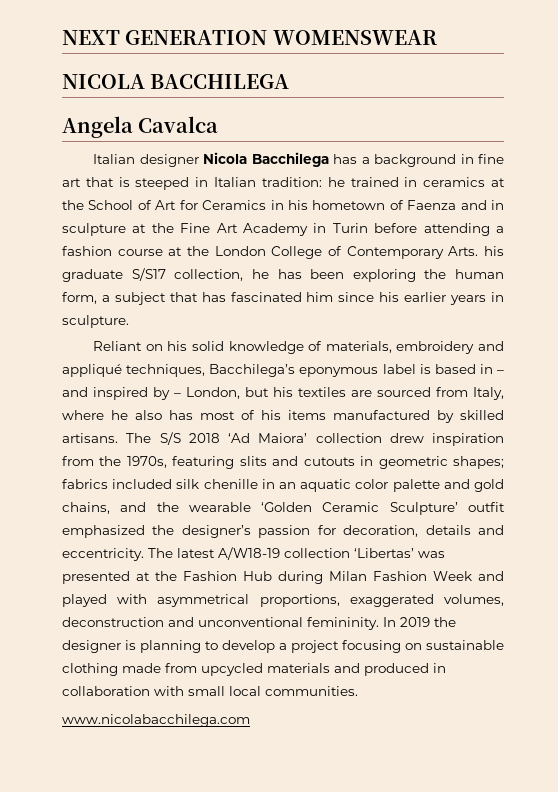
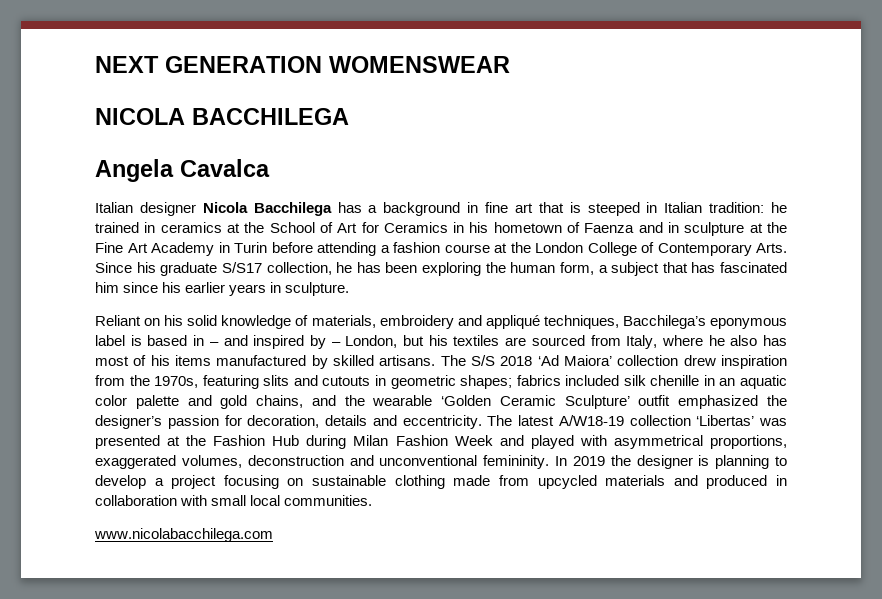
(479, 251) none -> [95,262,132,273] Since

